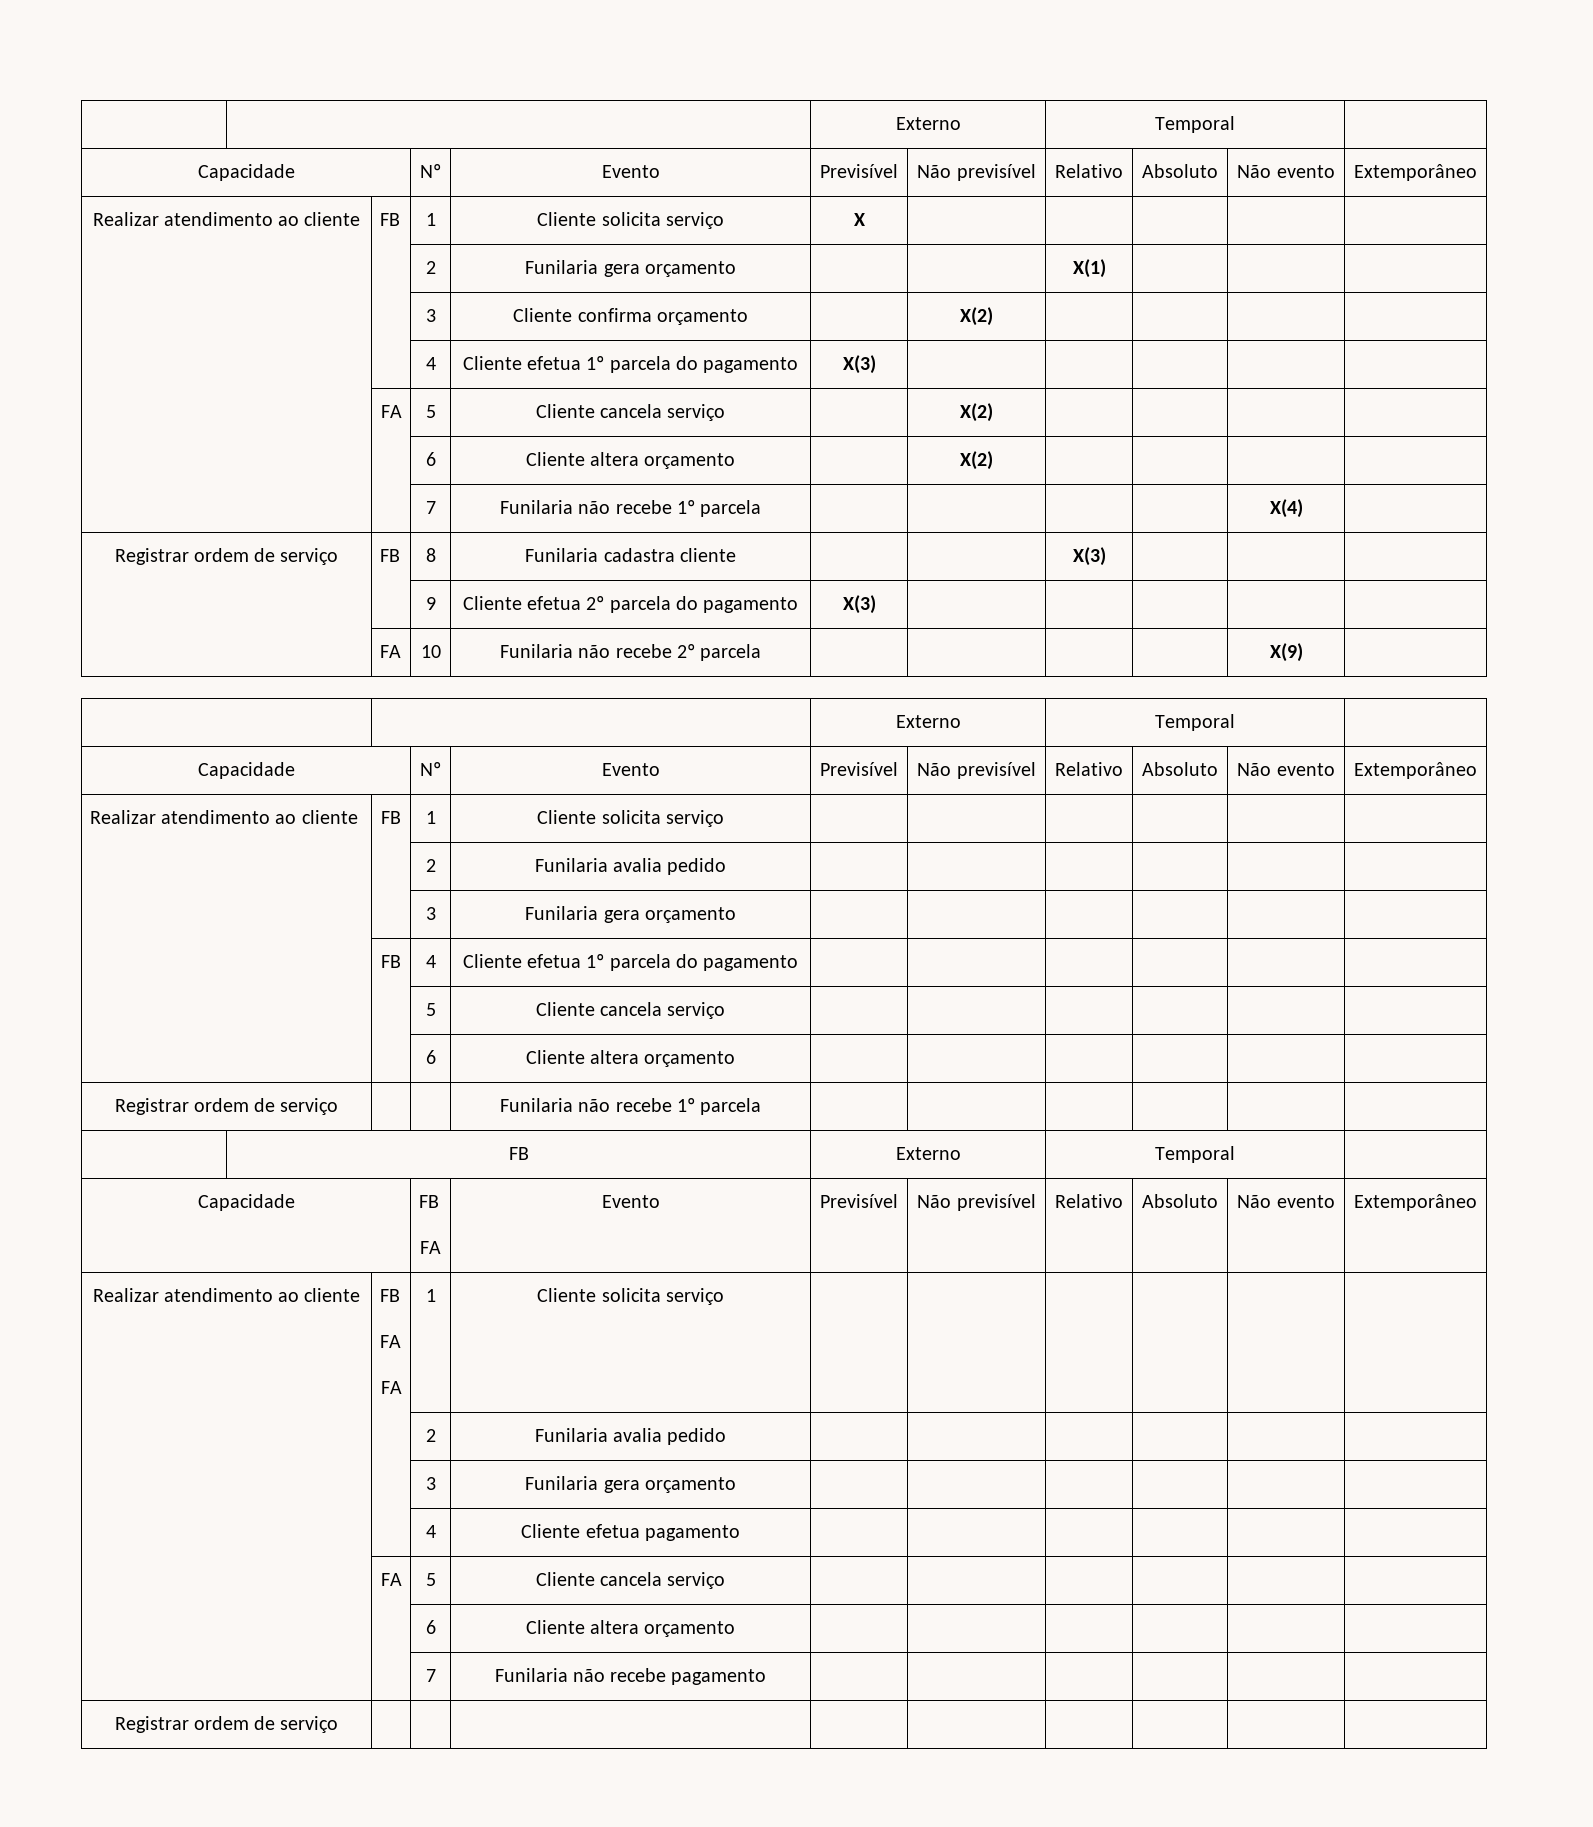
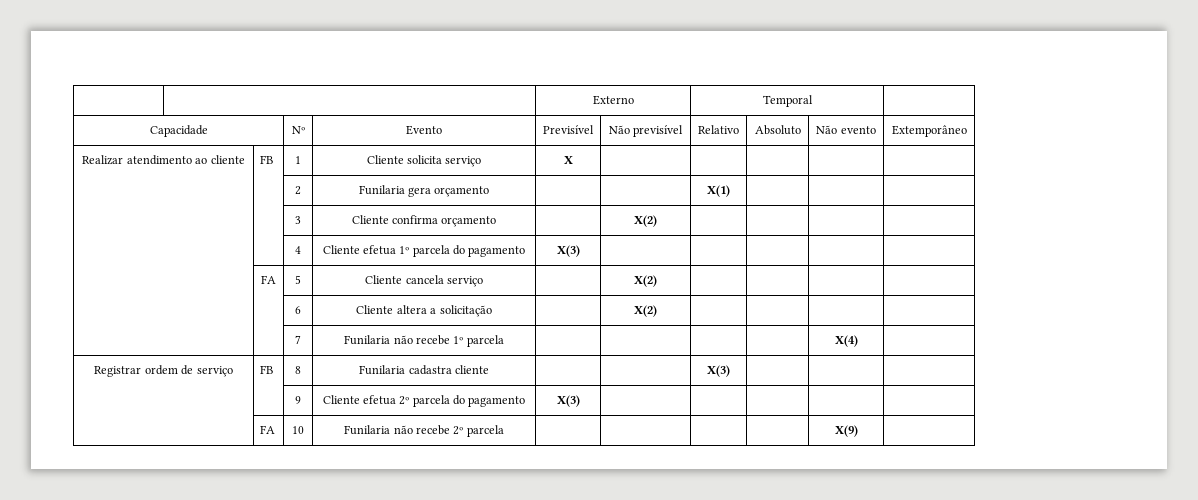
[644,453,736,469] orçamento -> [430,305,492,317] a solicitação
[895,715,961,728] [1155,714,1235,731] [197,762,295,779] [420,762,441,776] [601,763,660,776] [820,762,898,776] [917,762,1036,779] [1055,762,1123,776] [1142,762,1218,776] [1237,763,1335,776] [1354,762,1477,779] [89,810,358,824] [381,811,401,824] [425,811,436,824] [537,810,724,827] [425,859,436,872] [534,858,727,875] [425,907,436,920] [525,906,736,923] [381,955,401,968] [425,955,436,968] [462,954,799,971] [425,1003,436,1016] [535,1002,726,1019] [425,1050,436,1064] [525,1050,736,1067] [114,1098,339,1115] [499,1098,762,1115] [508,1147,529,1160] [895,1147,961,1160] [1155,1146,1235,1163] [197,1194,295,1211] [418,1195,439,1208] [420,1241,441,1254] [601,1195,660,1208] [820,1194,898,1208] [917,1194,1036,1211] [1055,1194,1123,1208] [1142,1194,1218,1208] [1237,1195,1335,1208] [1354,1194,1477,1211] [92,1288,361,1302] [379,1289,400,1302] [379,1335,401,1348] [380,1381,402,1394] [425,1289,436,1302] [537,1288,724,1305] [425,1429,436,1442] [534,1428,727,1445] [425,1477,436,1490] [525,1476,736,1493] [425,1525,436,1538] [521,1524,740,1541] [380,1573,402,1586] [425,1573,436,1586] [535,1572,726,1589] [425,1620,436,1634] [525,1620,736,1637] [425,1669,436,1682] [494,1668,767,1685] [114,1716,339,1733] // | | Externo | Temporal | // Capacidade | Nº | Evento | Previsível | Não previsível | Relativo | Absoluto | Não evento | Extemporâneo // Realizar atendimento ao cliente | FB | 1 | Cliente solicita serviço | | | | | | // | | 2 | Funilaria avalia pedido | | | | | | // | | 3 | Funilaria gera orçamento | | | | | | // | FB | 4 | Cliente efetua 1º parcela do pagamento | | | | | | // | | 5 | Cliente cancela serviço | | | | | | // | | 6 | Cliente altera orçamento | | | | | | // Registrar ordem de serviço | | | Funilaria não recebe 1º parcela | | | | | | // | FB | Externo | Temporal | // Capacidade | FB // FA | Evento | Previsível | Não previsível | Relativo | Absoluto | Não evento | Extemporâneo // Realizar atendimento ao cliente | FB // FA // FA | 1 | Cliente solicita serviço | | | | | | // | | 2 | Funilaria avalia pedido | | | | | | // | | 3 | Funilaria gera orçamento | | | | | | // | | 4 | Cliente efetua pagamento | | | | | | // | FA | 5 | Cliente cancela serviço | | | | | | // | | 6 | Cliente altera orçamento | | | | | | // | | 7 | Funilaria não recebe pagamento | | | | | | // Registrar ordem de serviço | | | | | | | | | -> (858, 431) none

